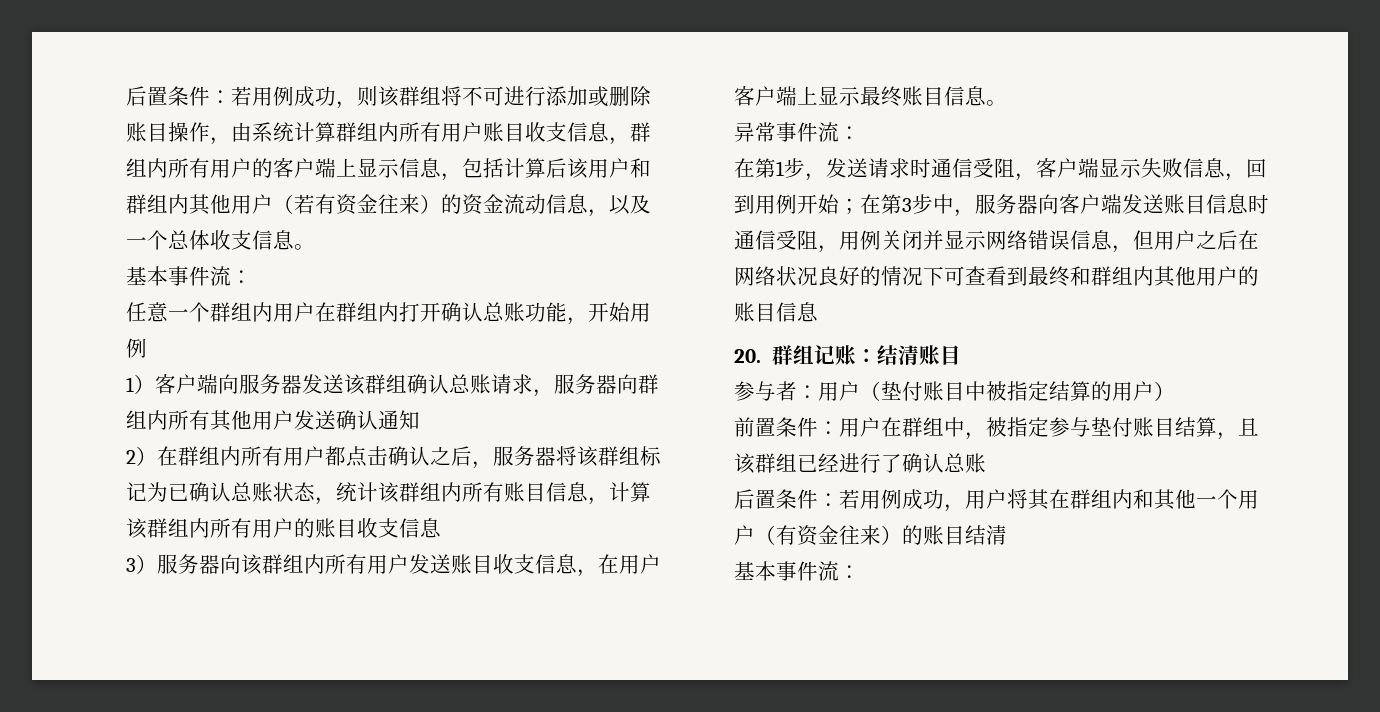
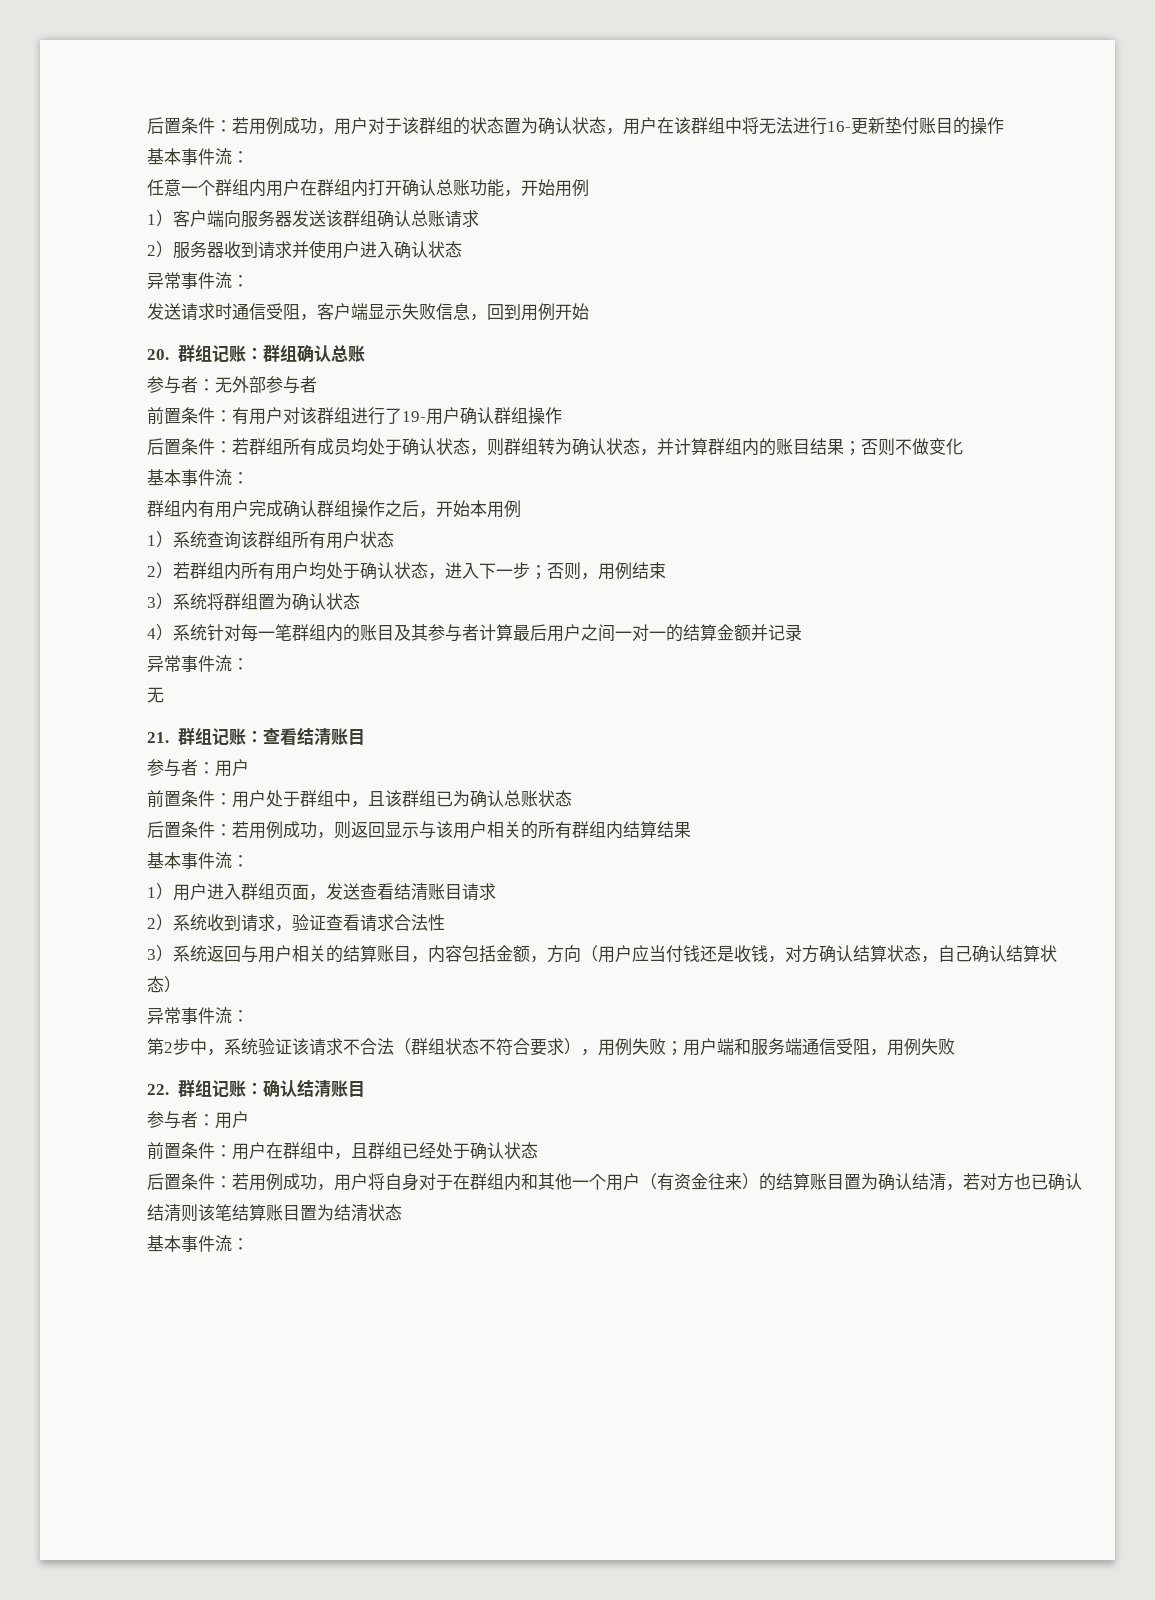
[126,86,652,109] [126,122,652,145] [126,158,652,181] [126,194,652,217] [126,230,316,250] 后置条件：若用例成功，则该群组将不可进行添加或删除账目操作，由系统计算群组内所有用户账目收支信息，群组内所有用户的客户端上显示信息，包括计算后该用户和群组内其他用户（若有资金往来）的资金流动信息，以及一个总体收支信息。 -> [147,117,1005,135] 后置条件：若用例成功，用户对于该群组的状态置为确认状态，用户在该群组中将无法进行16-更新垫付账目的操作
[533,374,660,397] [126,410,421,431] [126,446,663,469] [126,482,652,505] [126,518,442,539] [126,554,662,577] [734,86,1008,107] [734,122,861,142] [734,158,827,181] ，服务器向群组内所有其他用户发送确认通知 // 2）在群组内所有用户都点击确认之后，服务器将该群组标记为已确认总账状态，统计该群组内所有账目信息，计算该群组内所有用户的账目收支信息 // 3）服务器向该群组内所有用户发送账目收支信息，在用户客户端上显示最终账目信息。 // 异常事件流： // 在第1步， -> [147,240,463,259] [147,272,250,289] // 2）服务器收到请求并使用户进入确认状态 // 异常事件流： //
[839,194,1270,217] [734,230,1260,253] [734,266,1260,287] [734,302,819,322] [734,345,961,365] [734,381,1176,401] ；在第3步中，服务器向客户端发送账目信息时通信受阻，用例关闭并显示网络错误信息，但用户之后在网络状况良好的情况下可查看到最终和群组内其他用户的账目信息 // 20.群组记账：结清账目 // 参与者：用户（垫付账目中被指定结算的用户） -> [147,344,365,363] [147,376,318,394] [147,407,563,425] [147,438,964,456] [147,469,250,486] [147,500,522,518] [147,531,395,549] [147,562,667,580] [147,593,361,611] [147,624,803,642] [147,655,250,672] [147,687,165,703] [147,727,365,746] [147,759,250,777] [147,790,573,808] [147,821,692,839] [147,852,250,869] [147,883,497,901] [147,914,446,932] [147,945,1058,963] [147,976,182,993] [147,1007,250,1024] [147,1038,956,1056] [147,1079,365,1098] [147,1111,250,1129] // 20.群组记账：群组确认总账 // 参与者：无外部参与者 // 前置条件：有用户对该群组进行了19-用户确认群组操作 // 后置条件：若群组所有成员均处于确认状态，则群组转为确认状态，并计算群组内的账目结果；否则不做变化 // 基本事件流： // 群组内有用户完成确认群组操作之后，开始本用例 // 1）系统查询该群组所有用户状态 // 2）若群组内所有用户均处于确认状态，进入下一步；否则，用例结束 // 3）系统将群组置为确认状态 // 4）系统针对每一笔群组内的账目及其参与者计算最后用户之间一对一的结算金额并记录 // 异常事件流： // 无 // 21.群组记账：查看结清账目 // 参与者：用户 // 前置条件：用户处于群组中，且该群组已为确认总账状态 // 后置条件：若用例成功，则返回显示与该用户相关的所有群组内结算结果 // 基本事件流： // 1）用户进入群组页面，发送查看结清账目请求 // 2）系统收到请求，验证查看请求合法性 // 3）系统返回与用户相关的结算账目，内容包括金额，方向（用户应当付钱还是收钱，对方确认结算状态，自己确认结算状态） // 异常事件流： // 第2步中，系统验证该请求不合法（群组状态不符合要求），用例失败；用户端和服务端通信受阻，用例失败 // 22.群组记账：确认结清账目 // 参与者：用户
[986,417,1260,440] [734,453,987,474] 被指定参与垫付账目结算，且该群组已经进行了确认总账 -> [351,1142,539,1160] 且群组已经处于确认状态
[1028,489,1051,510] 其 -> [385,1173,454,1191] 自身对于
[923,525,1008,545] 账目结清 -> [776,1173,1083,1191] [147,1204,403,1222] 结算账目置为确认结清，若对方也已确认结清则该笔结算账目置为结清状态

